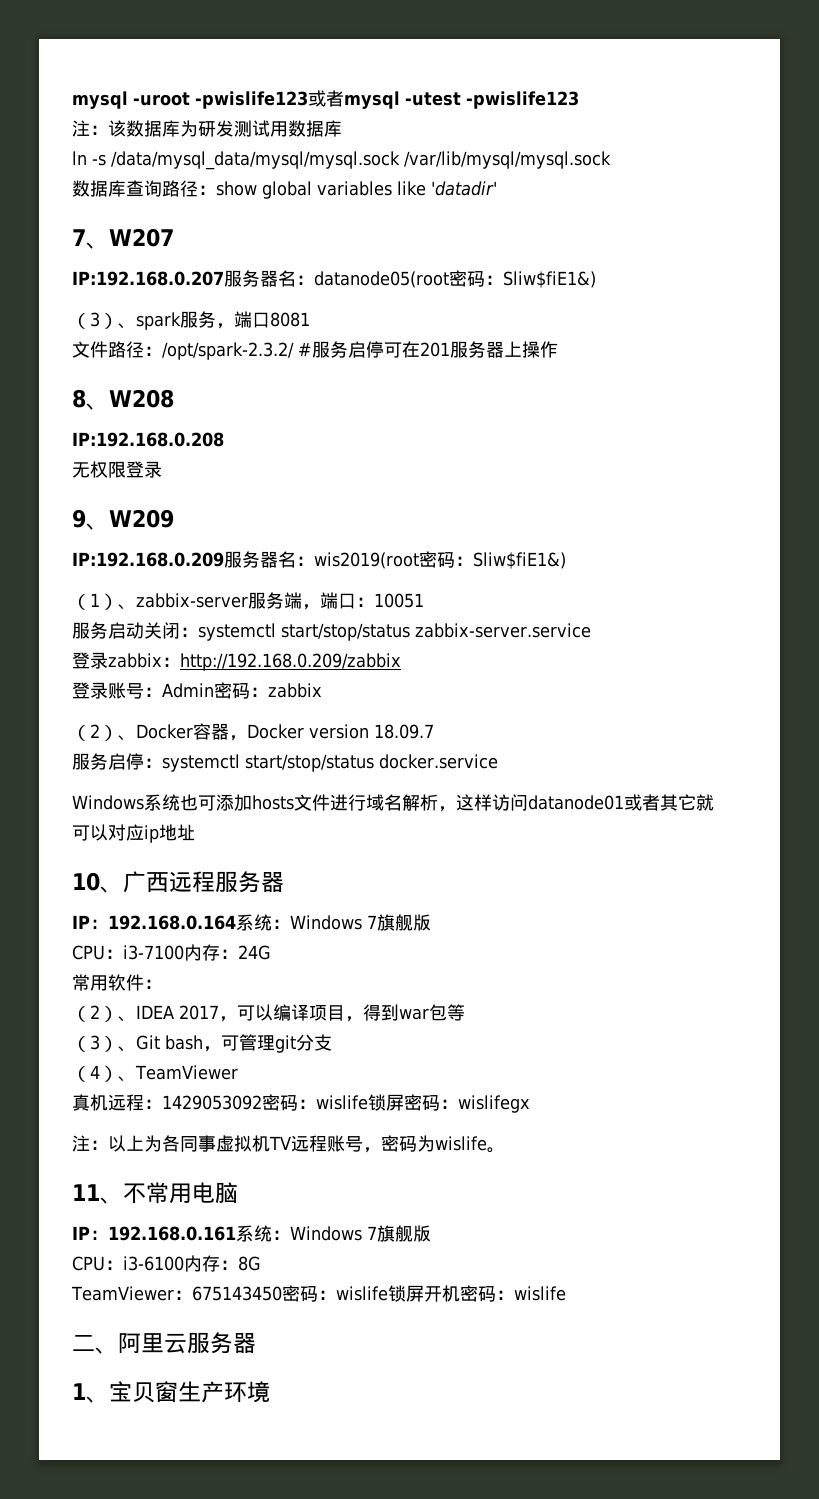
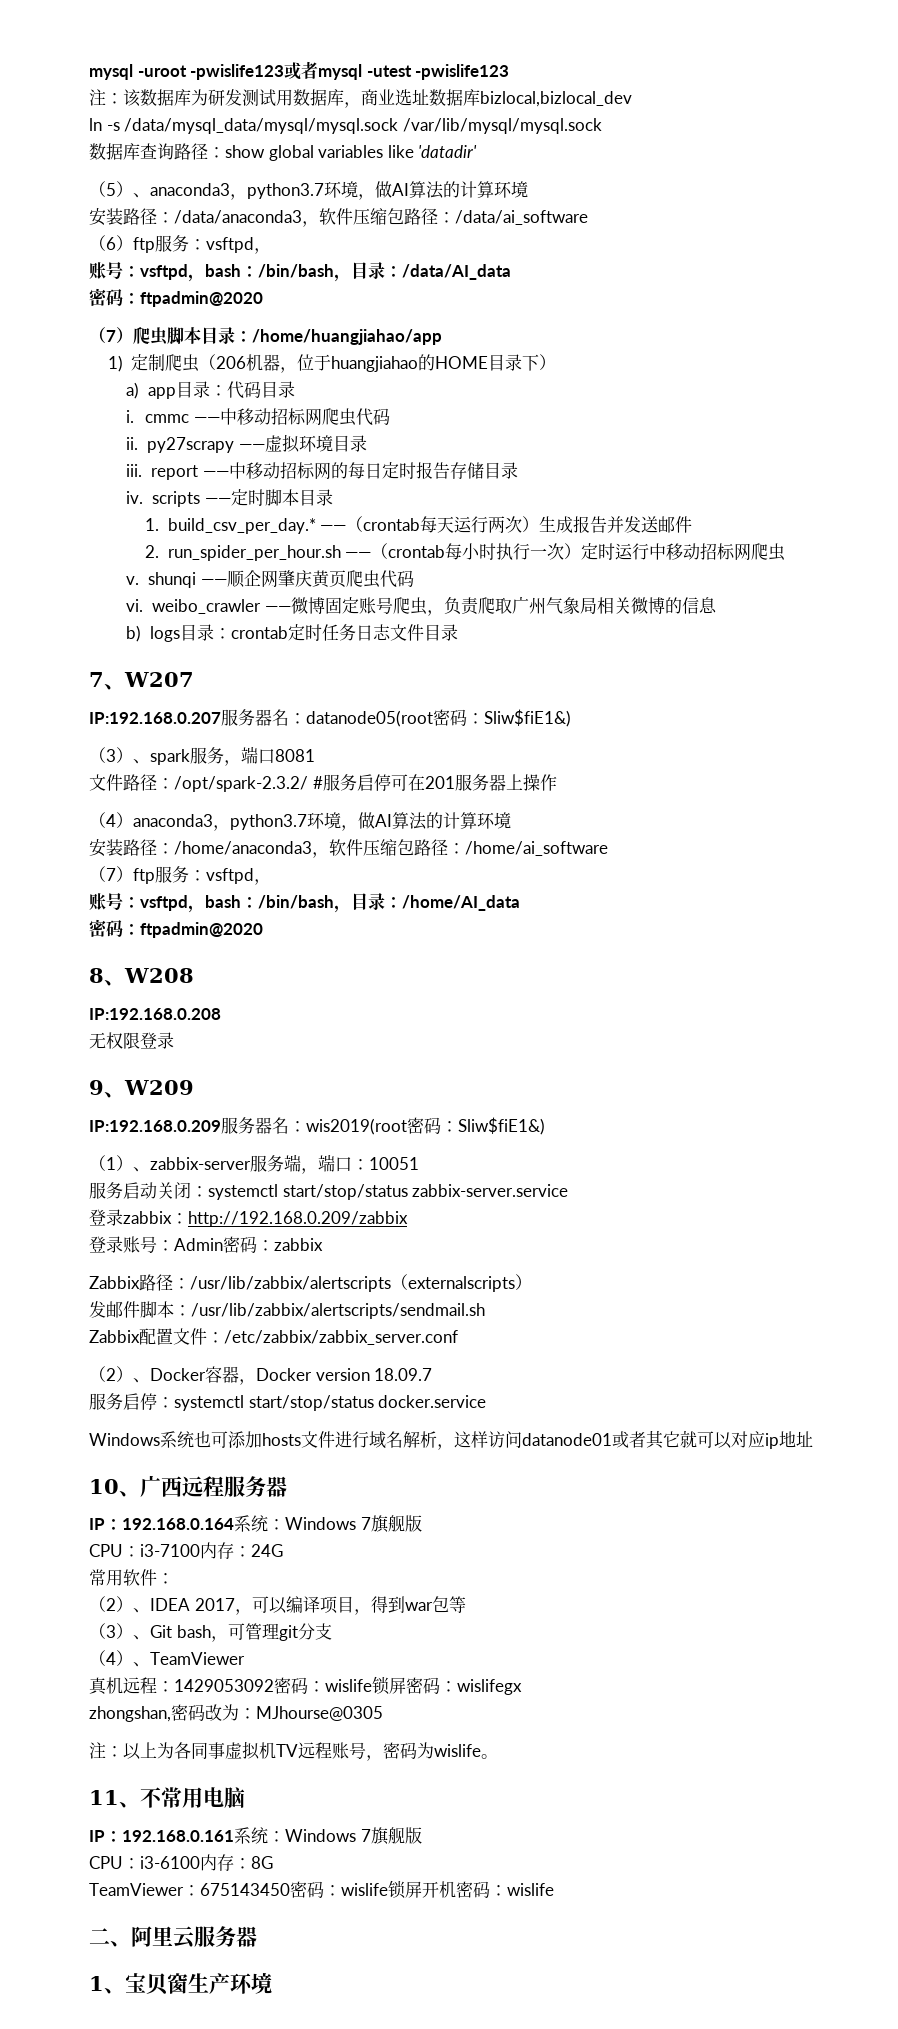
(342, 128) none -> [344,89,632,108] ，商业选址数据库bizlocal,bizlocal_dev
(497, 188) none -> [89,181,528,200] [89,208,588,227] [89,235,271,254] [89,262,511,282] [89,288,263,307] [89,327,442,346] [107,354,557,373] [126,381,295,399] [126,408,390,426] [126,434,367,453] [126,462,518,480] [126,489,333,507] [145,516,693,534] [145,543,786,561] [126,570,414,588] [126,596,717,616] [126,624,458,642] // （5）、anaconda3，python3.7环境，做AI算法的计算环境 // 安装路径：/data/anaconda3，软件压缩包路径：/data/ai_software // （6）ftp服务：vsftpd， // 账号：vsftpd，bash：/bin/bash，目录：/data/AI_data // 密码：ftpadmin@2020 // （7）爬虫脚本目录：/home/huangjiahao/app // 1)定制爬虫（206机器，位于huangjiahao的HOME目录下） // a) app目录：代码目录 // i. cmmc ——中移动招标网爬虫代码 // ii. py27scrapy ——虚拟环境目录 // iii. report ——中移动招标网的每日定时报告存储目录 // iv. scripts ——定时脚本目录 // 1. build_csv_per_day.* ——（crontab每天运行两次）生成报告并发送邮件 // 2. run_spider_per_hour.sh ——（crontab每小时执行一次）定时运行中移动招标网爬虫 // v. shunqi ——顺企网肇庆黄页爬虫代码 // vi. weibo_crawler ——微博固定账号爬虫，负责爬取广州气象局相关微博的信息 // b) logs目录：crontab定时任务日志文件目录
(558, 349) none -> [89,812,511,831] [89,839,608,858] [89,866,271,885] [89,893,520,913] [89,919,263,938] // （4）anaconda3，python3.7环境，做AI算法的计算环境 // 安装路径：/home/anaconda3，软件压缩包路径：/home/ai_software // （7）ftp服务：vsftpd， // 账号：vsftpd，bash：/bin/bash，目录：/home/AI_data // 密码：ftpadmin@2020
(322, 690) none -> [89,1274,532,1292] [89,1301,485,1319] [89,1328,458,1345] // Zabbix路径：/usr/lib/zabbix/alertscripts（externalscripts） // 发邮件脚本：/usr/lib/zabbix/alertscripts/sendmail.sh // Zabbix配置文件：/etc/zabbix/zabbix_server.conf
(530, 1104) none -> [89,1704,383,1722] // zhongshan,密码改为：MJhourse@0305

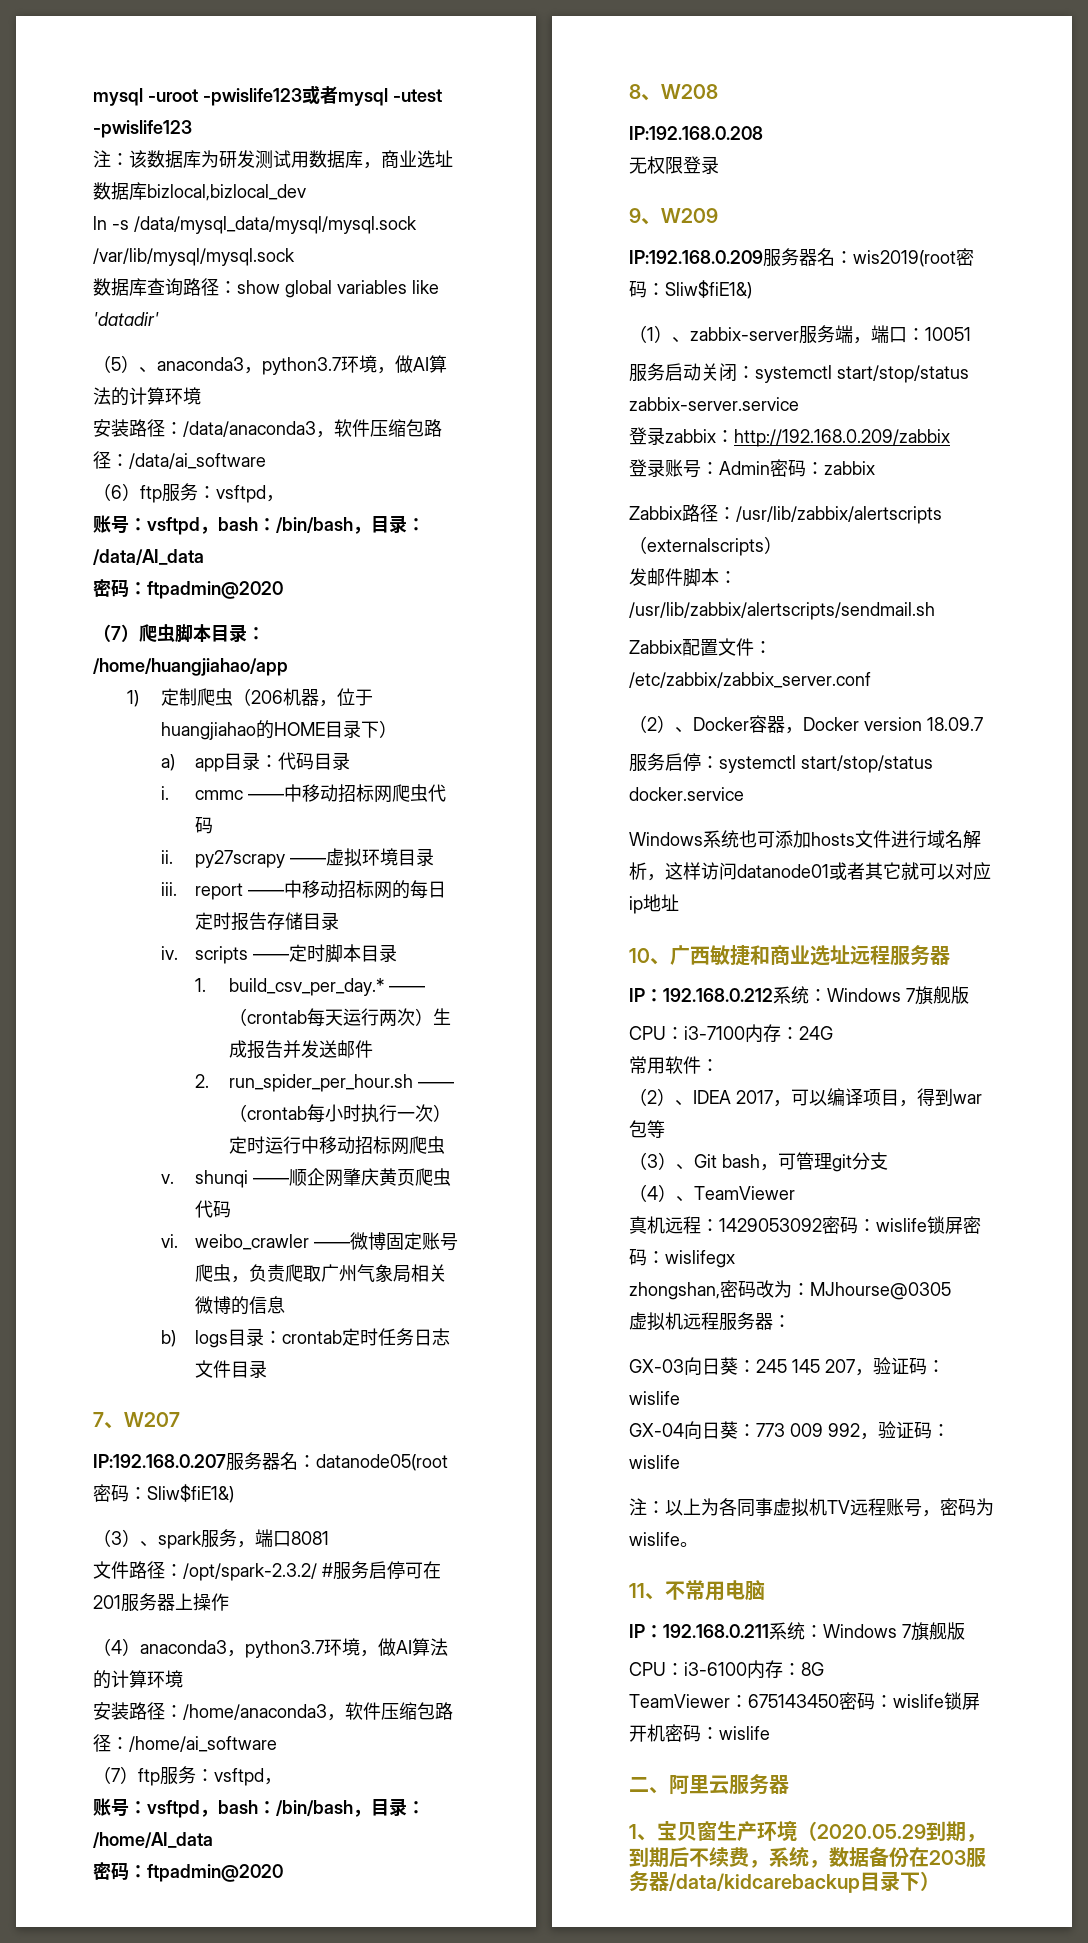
(182, 1486) none -> [710,944,850,966] 敏捷和商业选址
[122,1518,234,1530] 192.168.0.164 -> [663,988,773,1002] 192.168.0.212
(383, 1713) none -> [629,1312,791,1331] [629,1357,945,1376] [629,1391,680,1405] [629,1421,950,1440] [629,1455,680,1469] // 虚拟机远程服务器： // GX-03向日葵：245 145 207，验证码：wislife // GX-04向日葵：773 009 992，验证码：wislife
[122,1830,234,1842] 192.168.0.161 -> [663,1624,769,1638] 192.168.0.211
(272, 1983) none -> [797,1821,986,1842] [629,1846,986,1868] [629,1871,940,1893] （2020.05.29到期，到期后不续费，系统，数据备份在203服务器/data/kidcarebackup目录下）

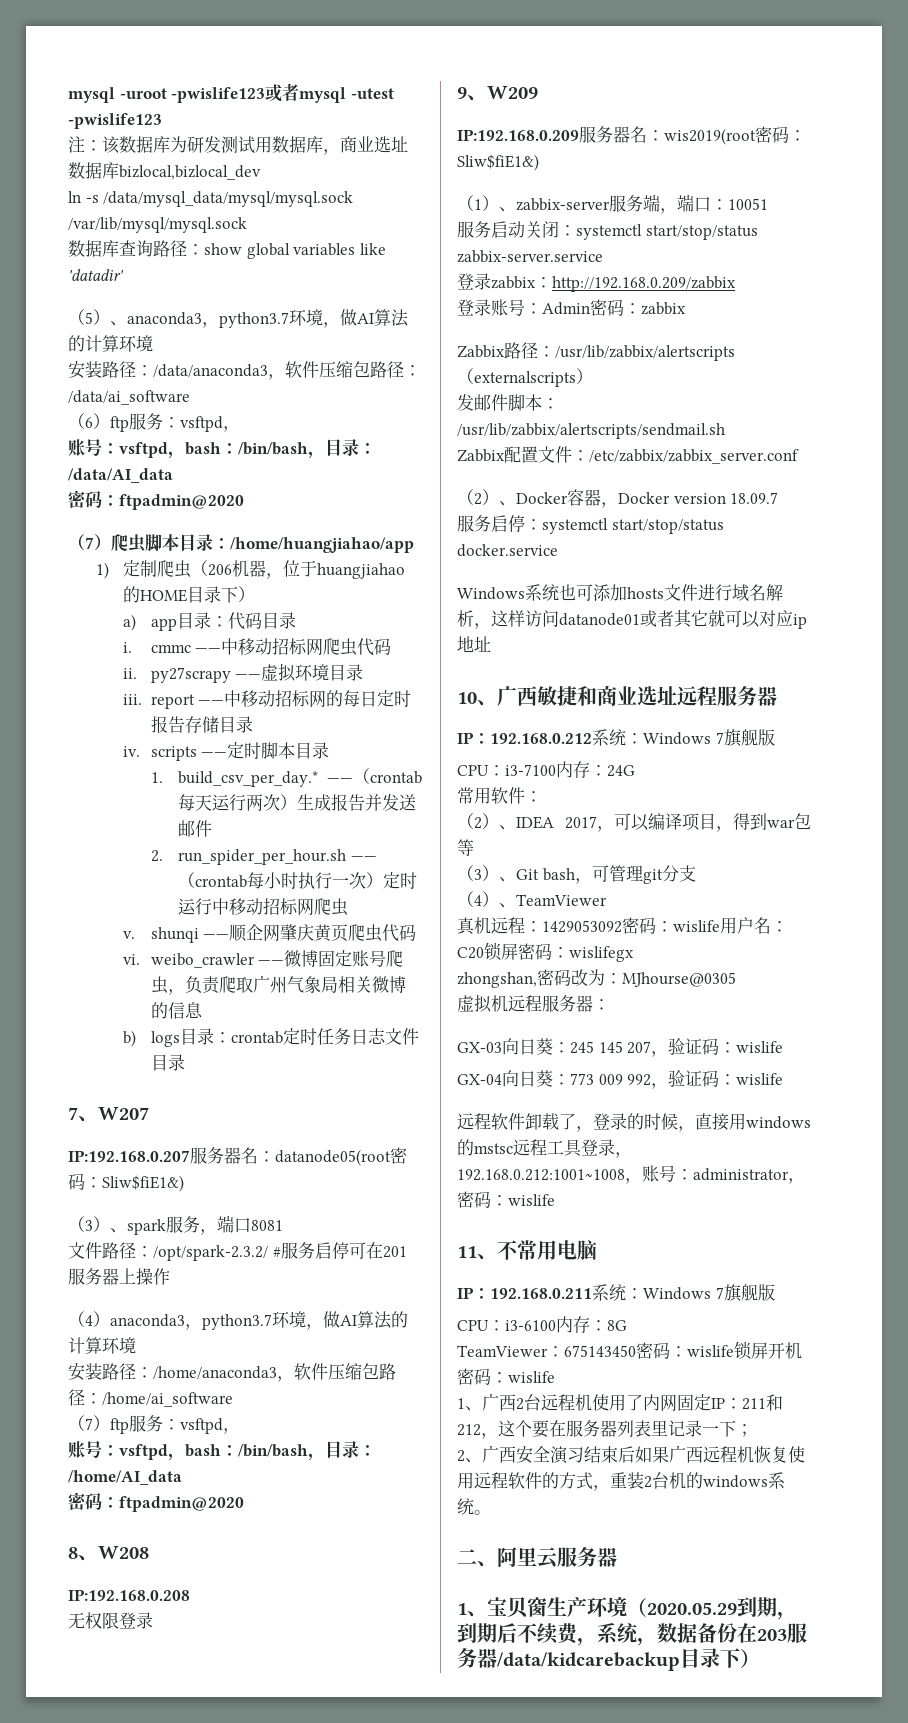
(927, 1225) none -> [720,917,788,934] [457,947,484,959] 用户名：C20
[629,1498,994,1517] [629,1532,698,1547] 注：以上为各同事虚拟机TV远程账号，密码为wislife。 -> [457,1113,811,1132] [457,1139,632,1158] [457,1165,805,1184] [457,1191,555,1208] 远程软件卸载了，登录的时候，直接用windows的mstsc远程工具登录，192.168.0.212:1001~1008，账号：administrator，密码：wislife
(770, 1733) none -> [457,1393,783,1412] [457,1420,753,1439] [457,1445,805,1464] [457,1472,785,1491] [457,1498,491,1515] // 1、广西2台远程机使用了内网固定IP：211和212，这个要在服务器列表里记录一下； // 2、广西安全演习结束后如果广西远程机恢复使用远程软件的方式，重装2台机的windows系统。

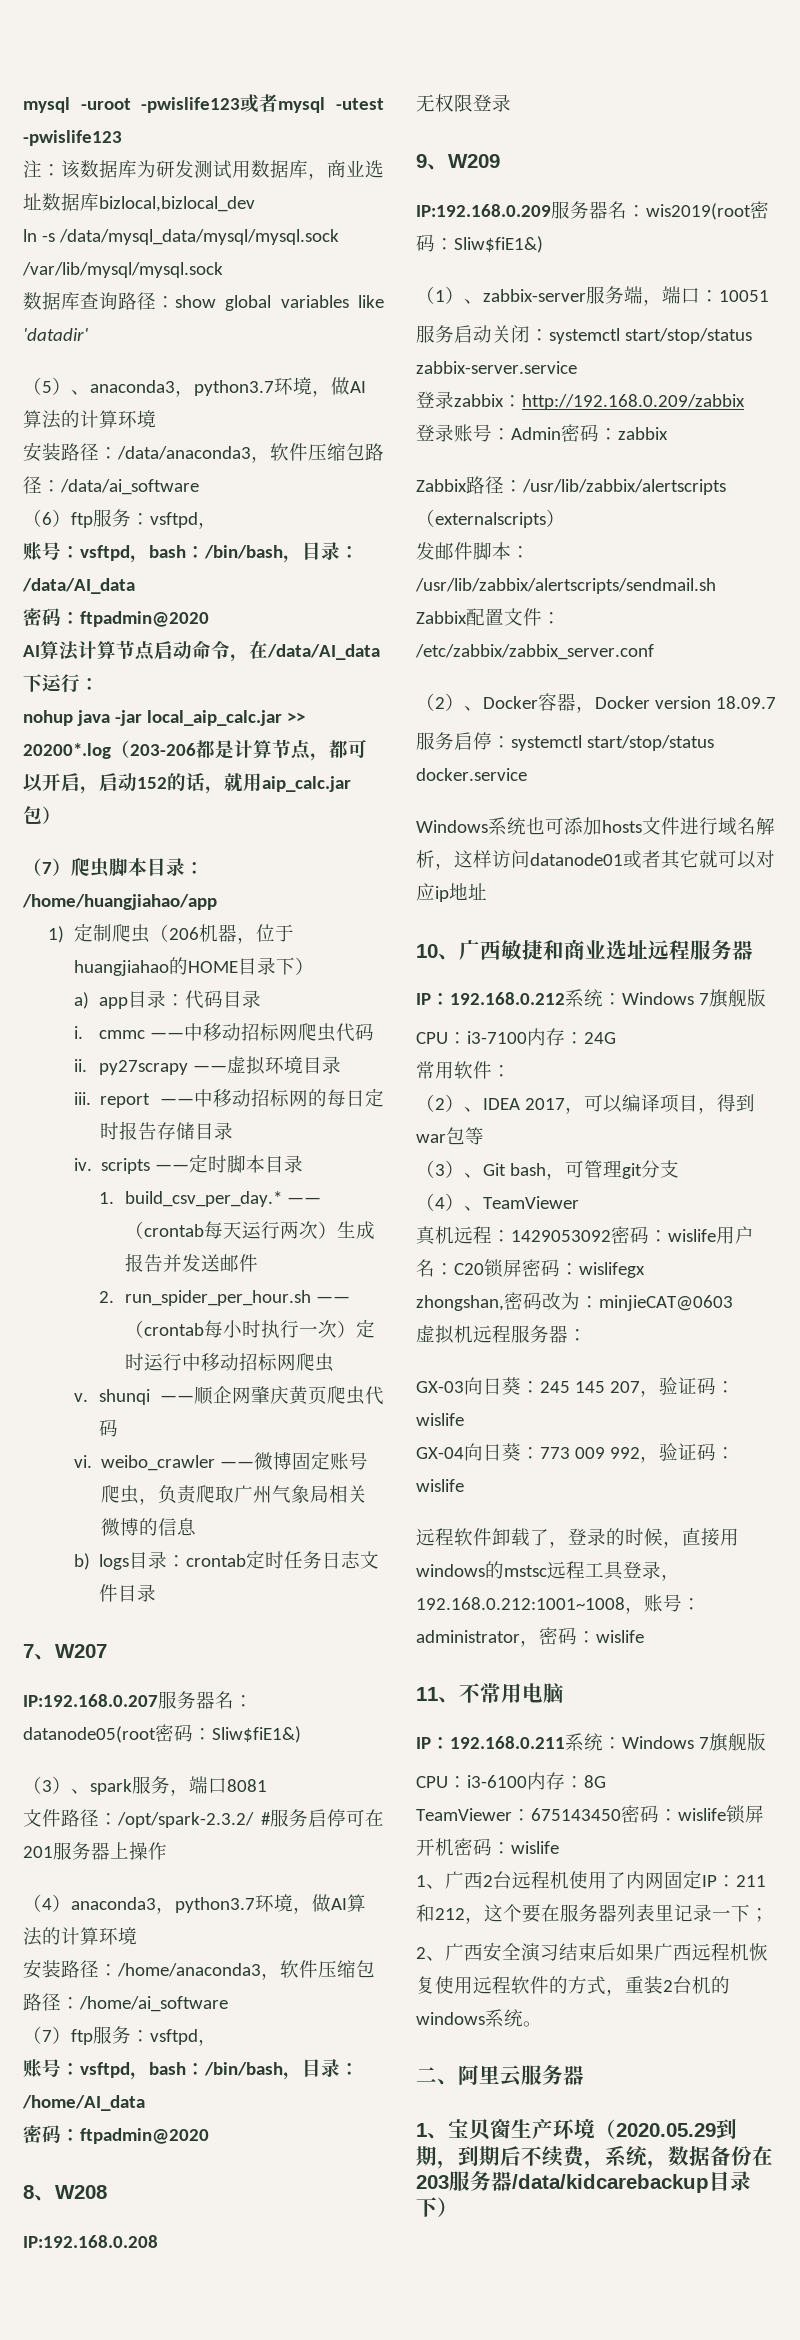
(244, 502) none -> [23,640,380,662] [23,674,99,693] [23,710,305,726] [23,739,367,761] [23,773,351,794] [23,806,61,824] // AI算法计算节点启动命令，在/data/AI_data下运行： // nohup java -jar local_aip_calc.jar >> 20200*.log（203-206都是计算节点，都可以开启，启动152的话，就用aip_calc.jar包）
[622,972,736,987] MJhourse@0305 -> [599,1295,733,1311] minjieCAT@0603

